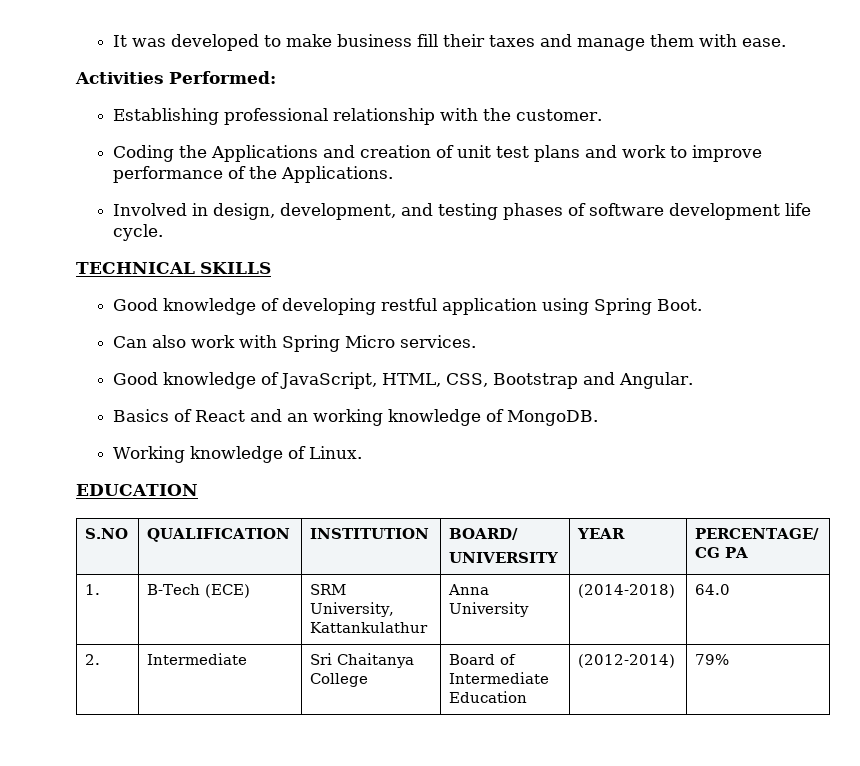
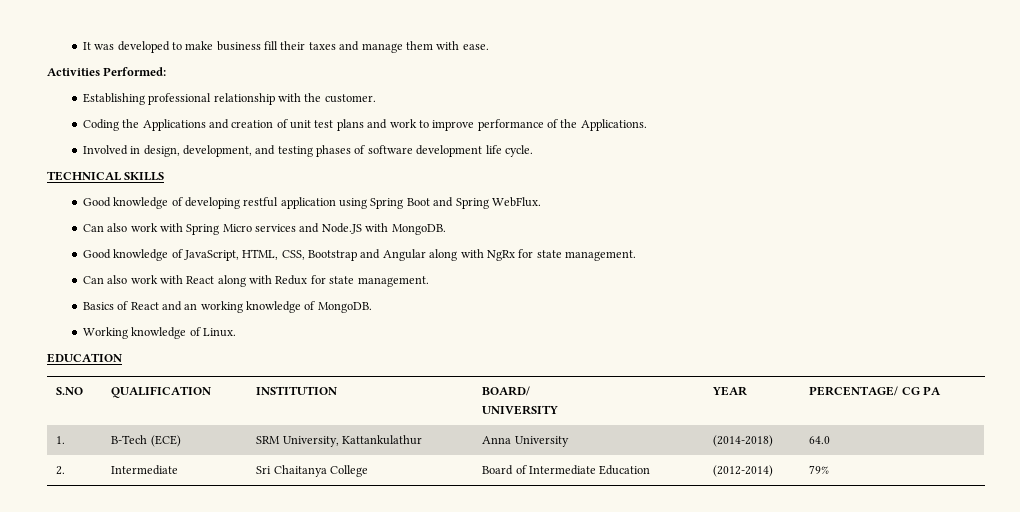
[656,299,702,311] Boot. -> [406,197,541,209] Boot and Spring WebFlux.
[399,335,476,348] services. -> [255,223,446,235] services and Node.JS with MongoDB.
[618,372,693,389] Angular. -> [382,249,637,261] [82,275,429,287] Angular along with NgRx for state management. // Can also work with React along with Redux for state management.

